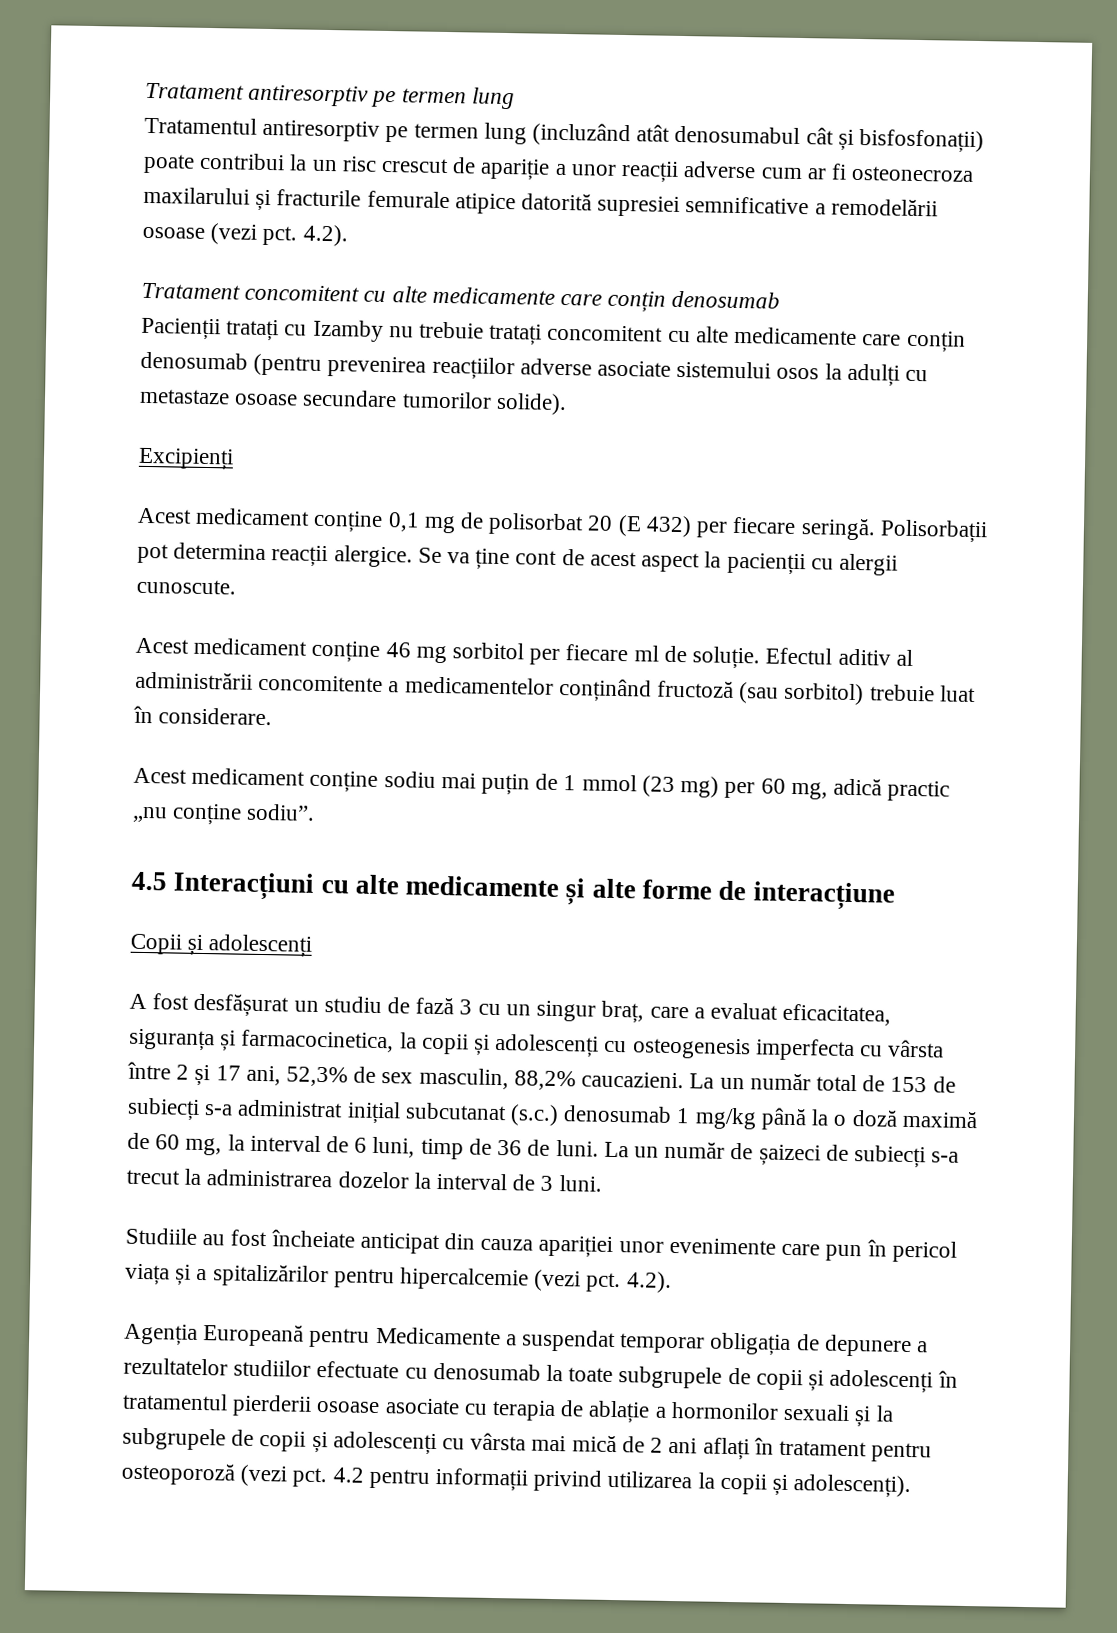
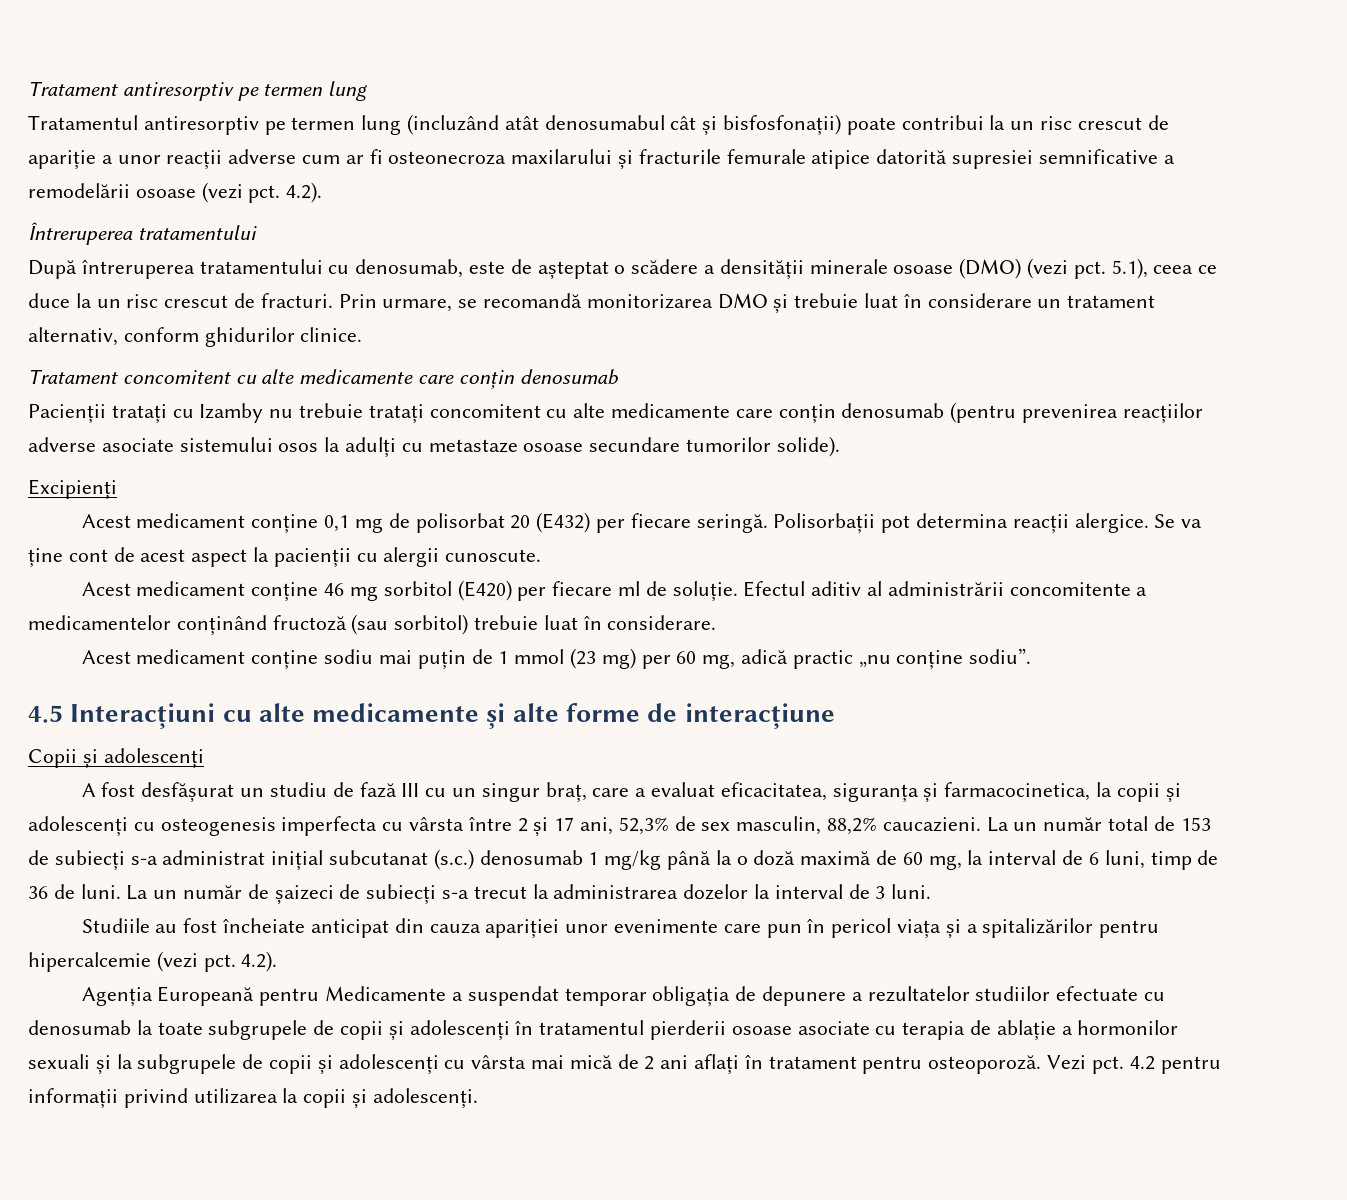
(348, 235) none -> [28,222,257,245] [28,258,1218,279] [28,293,1156,313] [28,327,363,347] // Întreruperea tratamentului // După întreruperea tratamentului cu denosumab, este de așteptat o scădere a densității minerale osoase (DMO) (vezi pct. 5.1), ceea ce duce la un risc crescut de fracturi. Prin urmare, se recomandă monitorizarea DMO și trebuie luat în considerare un tratament alternativ, conform ghidurilor clinice.
[617,514,692,538] (E 432) -> [536,512,591,533] (E432)
(525, 651) none -> [457,580,512,601] (E420)
[459,999,473,1015] 3 -> [401,783,420,797] III
[121,1462,288,1487] osteoporoză (vezi -> [928,1055,1087,1074] osteoporoză. Vezi
[793,1474,912,1499] adolescenți). -> [372,1088,478,1108] adolescenți.

